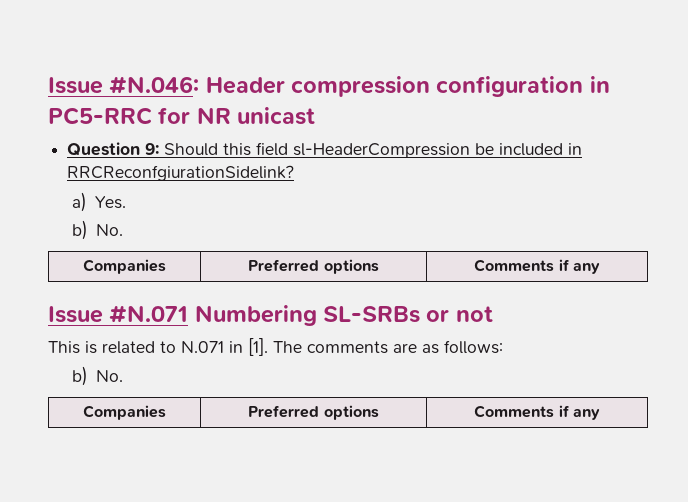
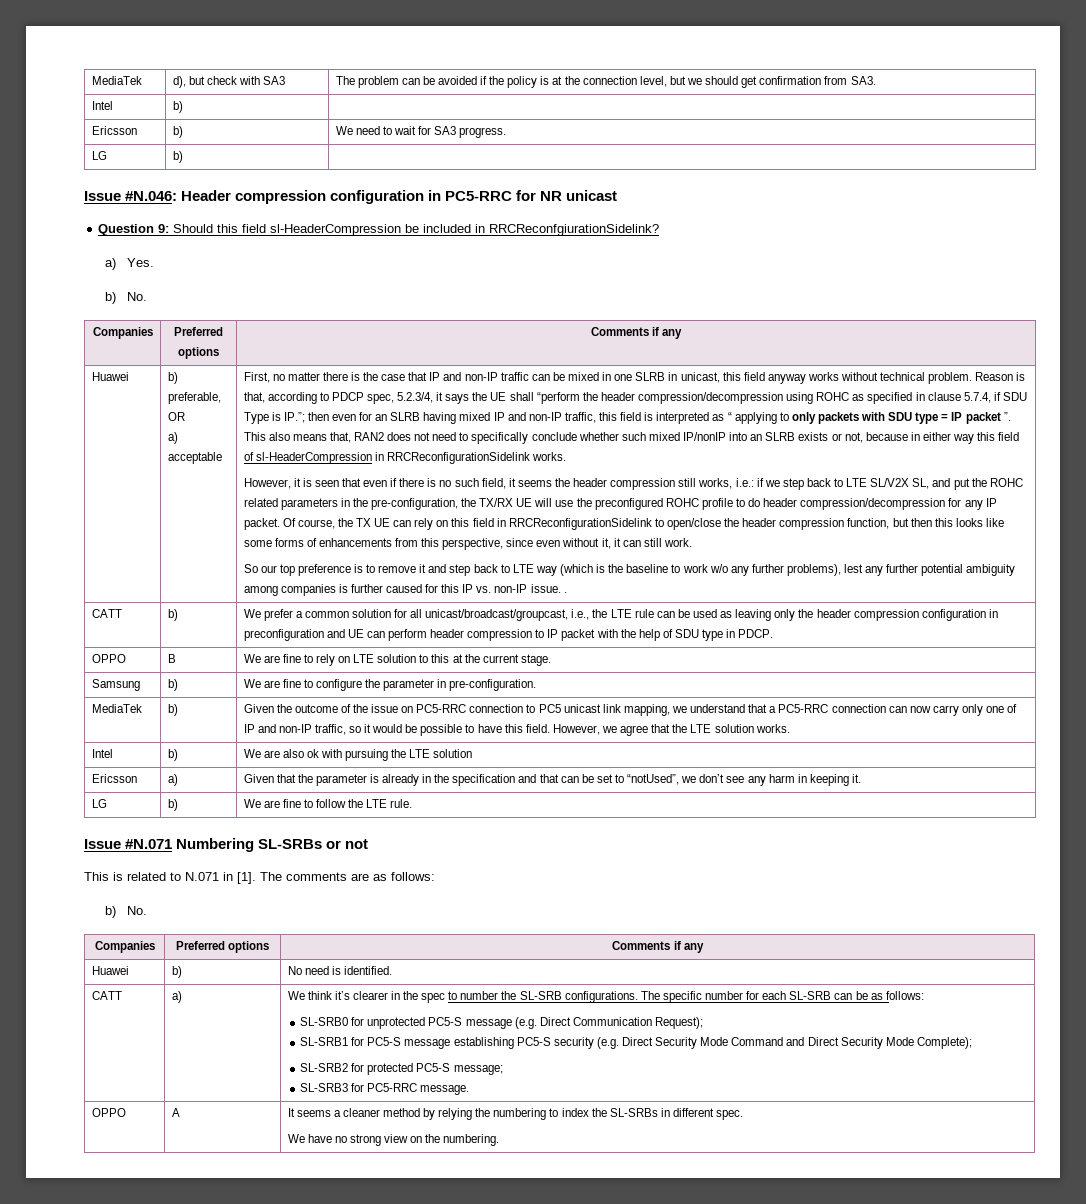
(48, 85) none -> [91,76,142,85] [172,76,285,88] [335,76,876,88] [91,101,113,110] [172,101,183,113] [91,126,137,135] [172,126,183,138] [335,126,507,138] [91,151,107,160] [172,151,183,163] MediaTek | d), but check with SA3 | The problem can be avoided if the policy is at the connection level, but we should get confirmation from SA3. // Intel | b) | // Ericsson | b) | We need to wait for SA3 progress. // LG | b) | //
(600, 268) none -> [91,372,129,381] [167,372,178,384] [167,392,221,404] [167,412,185,421] [167,432,178,444] [167,452,222,464] [243,372,1026,384] [243,392,1027,404] [243,412,1011,424] [243,432,1020,444] [243,452,566,464] [243,478,1023,490] [243,498,997,510] [243,518,1004,530] [243,538,692,550] [243,564,1016,576] [243,584,567,596] [91,609,122,618] [167,609,178,621] [243,609,998,621] [243,629,774,641] [91,654,126,663] [167,654,176,663] [243,654,551,666] [91,679,140,691] [167,679,178,691] [243,679,537,691] [91,704,142,713] [167,704,178,716] [243,704,1018,716] [243,724,790,736] [91,749,113,758] [167,749,178,761] [243,749,473,761] [91,774,137,783] [167,774,178,786] [243,774,861,786] [91,799,107,808] [167,799,178,811] [243,799,413,808] // Huawei | b) preferable, OR // a) acceptable | First, no matter there is the case that IP and non-IP traffic can be mixed in one SLRB in unicast, this field anyway works without technical problem. Reason is that, according to PDCP spec, 5.2.3/4, it says the UE shall “perform the header compression/decompression using ROHC as specified in clause 5.7.4, if SDU Type is IP.”; then even for an SLRB having mixed IP and non-IP traffic, this field is interpreted as “ applying to only packets with SDU type = IP packet ”. This also means that, RAN2 does not need to specifically conclude whether such mixed IP/nonIP into an SLRB exists or not, because in either way this field of sl-HeaderCompression in RRCReconfigurationSidelink works. // However, it is seen that even if there is no such field, it seems the header compression still works, i.e.: if we step back to LTE SL/V2X SL, and put the ROHC related parameters in the pre-configuration, the TX/RX UE will use the preconfigured ROHC profile to do header compression/decompression for any IP packet. Of course, the TX UE can rely on this field in RRCReconfigurationSidelink to open/close the header compression function, but then this looks like some forms of enhancements from this perspective, since even without it, it can still work. // So our top preference is to remove it and step back to LTE way (which is the baseline to work w/o any further problems), lest any further potential ambiguity among companies is further caused for this IP vs. non-IP issue. . // CATT | b) | We prefer a common solution for all unicast/broadcast/groupcast, i.e., the LTE rule can be used as leaving only the header compression configuration in preconfiguration and UE can perform header compression to IP packet with the help of SDU type in PDCP. // OPPO | B | We are fine to rely on LTE solution to this at the current stage. // Samsung | b) | We are fine to configure the parameter in pre-configuration. // MediaTek | b) | Given the outcome of the issue on PC5-RRC connection to PC5 unicast link mapping, we understand that a PC5-RRC connection can now carry only one of IP and non-IP traffic, so it would be possible to have this field. However, we agree that the LTE solution works. // Intel | b) | We are also ok with pursuing the LTE solution // Ericsson | a) | Given that the parameter is already in the specification and that can be set to “notUsed”, we don’t see any harm in keeping it. // LG | b) | We are fine to follow the LTE rule.
(600, 414) none -> [91,966,129,975] [171,966,182,978] [287,966,392,975] [91,991,122,1000] [171,991,182,1003] [287,991,924,1003] [300,1017,704,1029] [300,1037,972,1049] [300,1063,503,1075] [300,1083,470,1095] [91,1108,126,1117] [171,1108,180,1117] [287,1108,744,1120] [287,1134,500,1146] // Huawei | b) | No need is identified. // CATT | a) | We think it’s clearer in the spec to number the SL-SRB configurations. The specific number for each SL-SRB can be as follows: // SL-SRB0 for unprotected PC5-S message (e.g. Direct Communication Request); // SL-SRB1 for PC5-S message establishing PC5-S security (e.g. Direct Security Mode Command and Direct Security Mode Complete); // SL-SRB2 for protected PC5-S message; // SL-SRB3 for PC5-RRC message. // OPPO | A | It seems a cleaner method by relying the numbering to index the SL-SRBs in different spec. // We have no strong view on the numbering.

